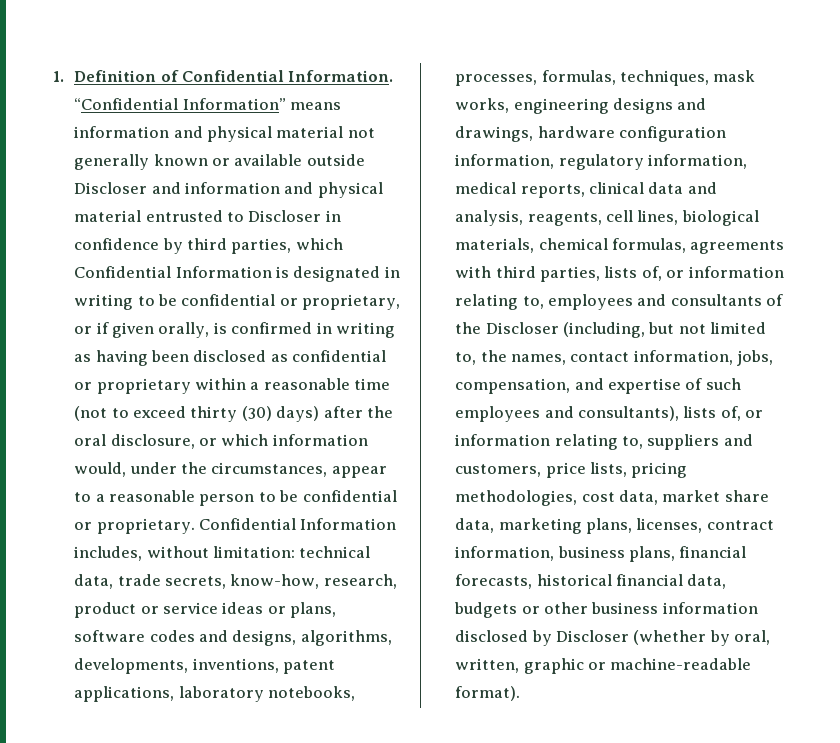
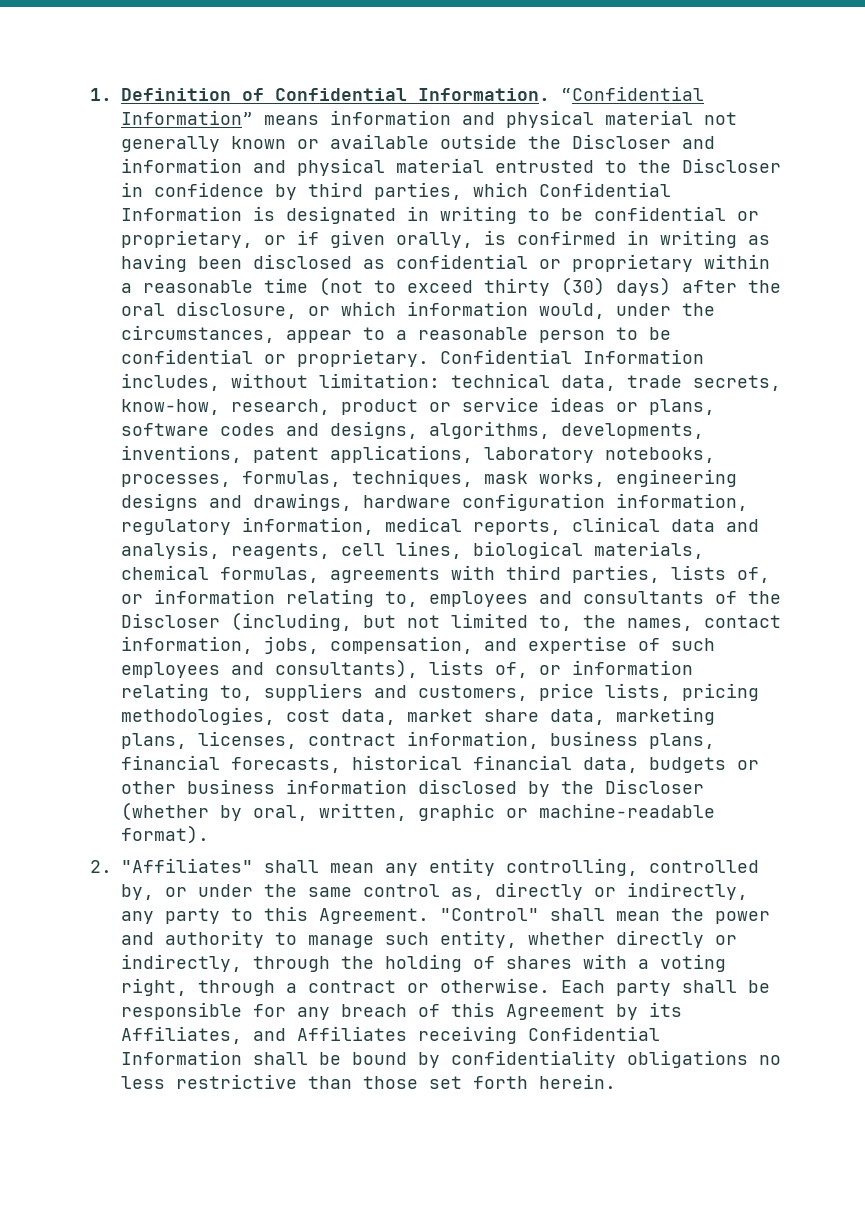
(365, 160) none -> [528,136,561,149] the
(245, 217) none -> [638,160,671,173] the
(552, 638) none -> [561,781,594,794] the
(521, 693) none -> [90,858,759,876] [121,882,748,900] [121,906,770,924] [121,930,737,948] [121,954,726,972] [121,978,770,996] [121,1002,682,1020] [121,1026,660,1044] [121,1050,781,1068] [121,1074,616,1089] // 2. "Affiliates" shall mean any entity controlling, controlled by, or under the same control as, directly or indirectly, any party to this Agreement. "Control" shall mean the power and authority to manage such entity, whether directly or indirectly, through the holding of shares with a voting right, through a contract or otherwise. Each party shall be responsible for any breach of this Agreement by its Affiliates, and Affiliates receiving Confidential Information shall be bound by confidentiality obligations no less restrictive than those set forth herein.

